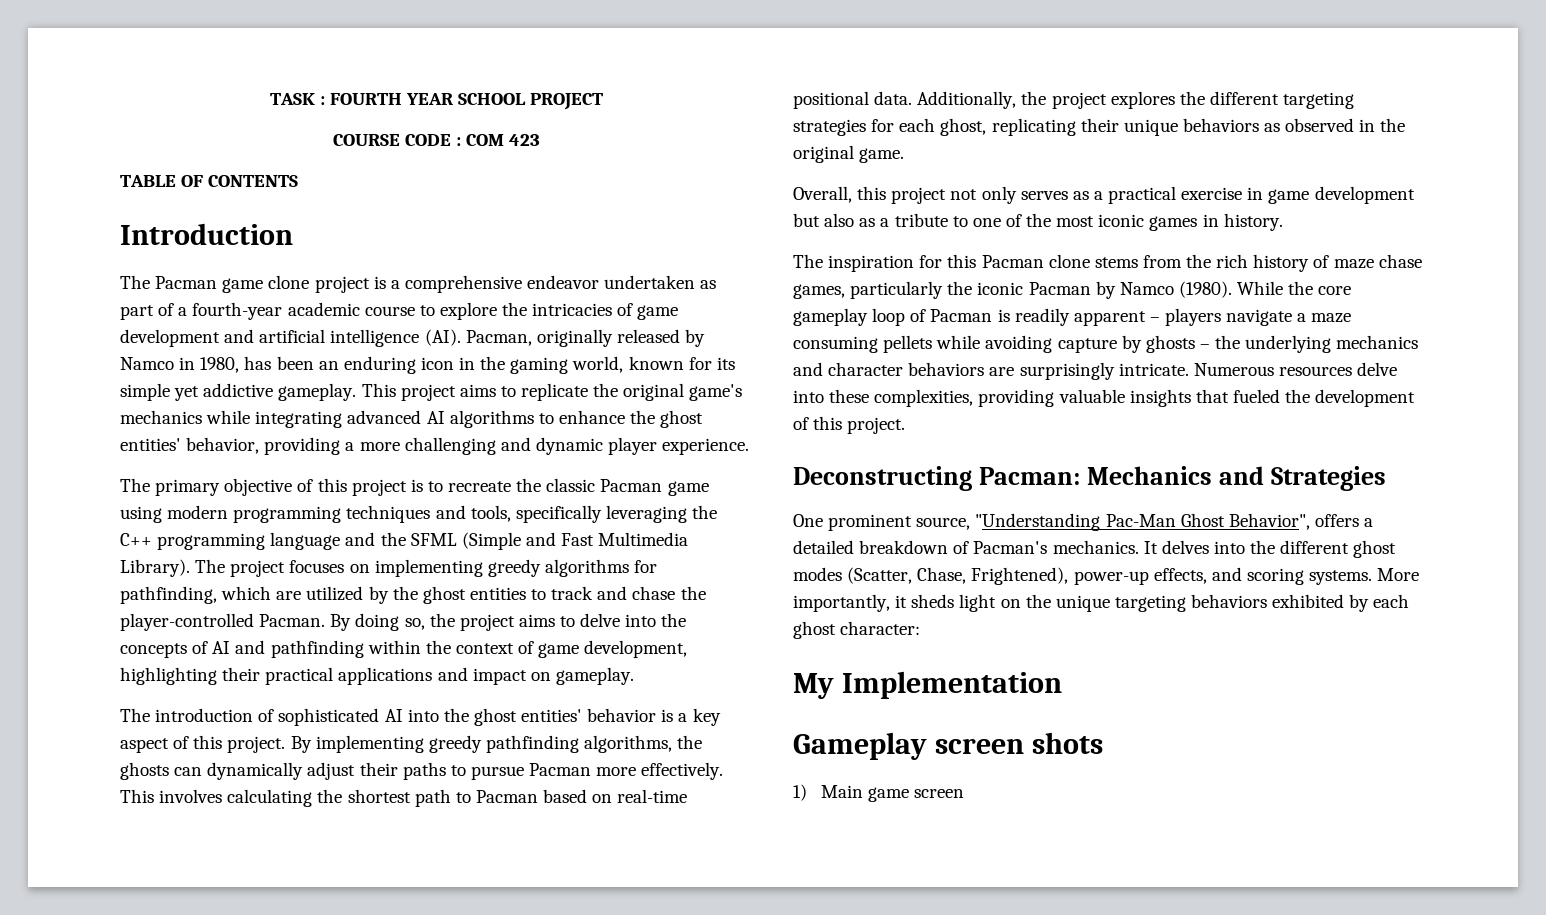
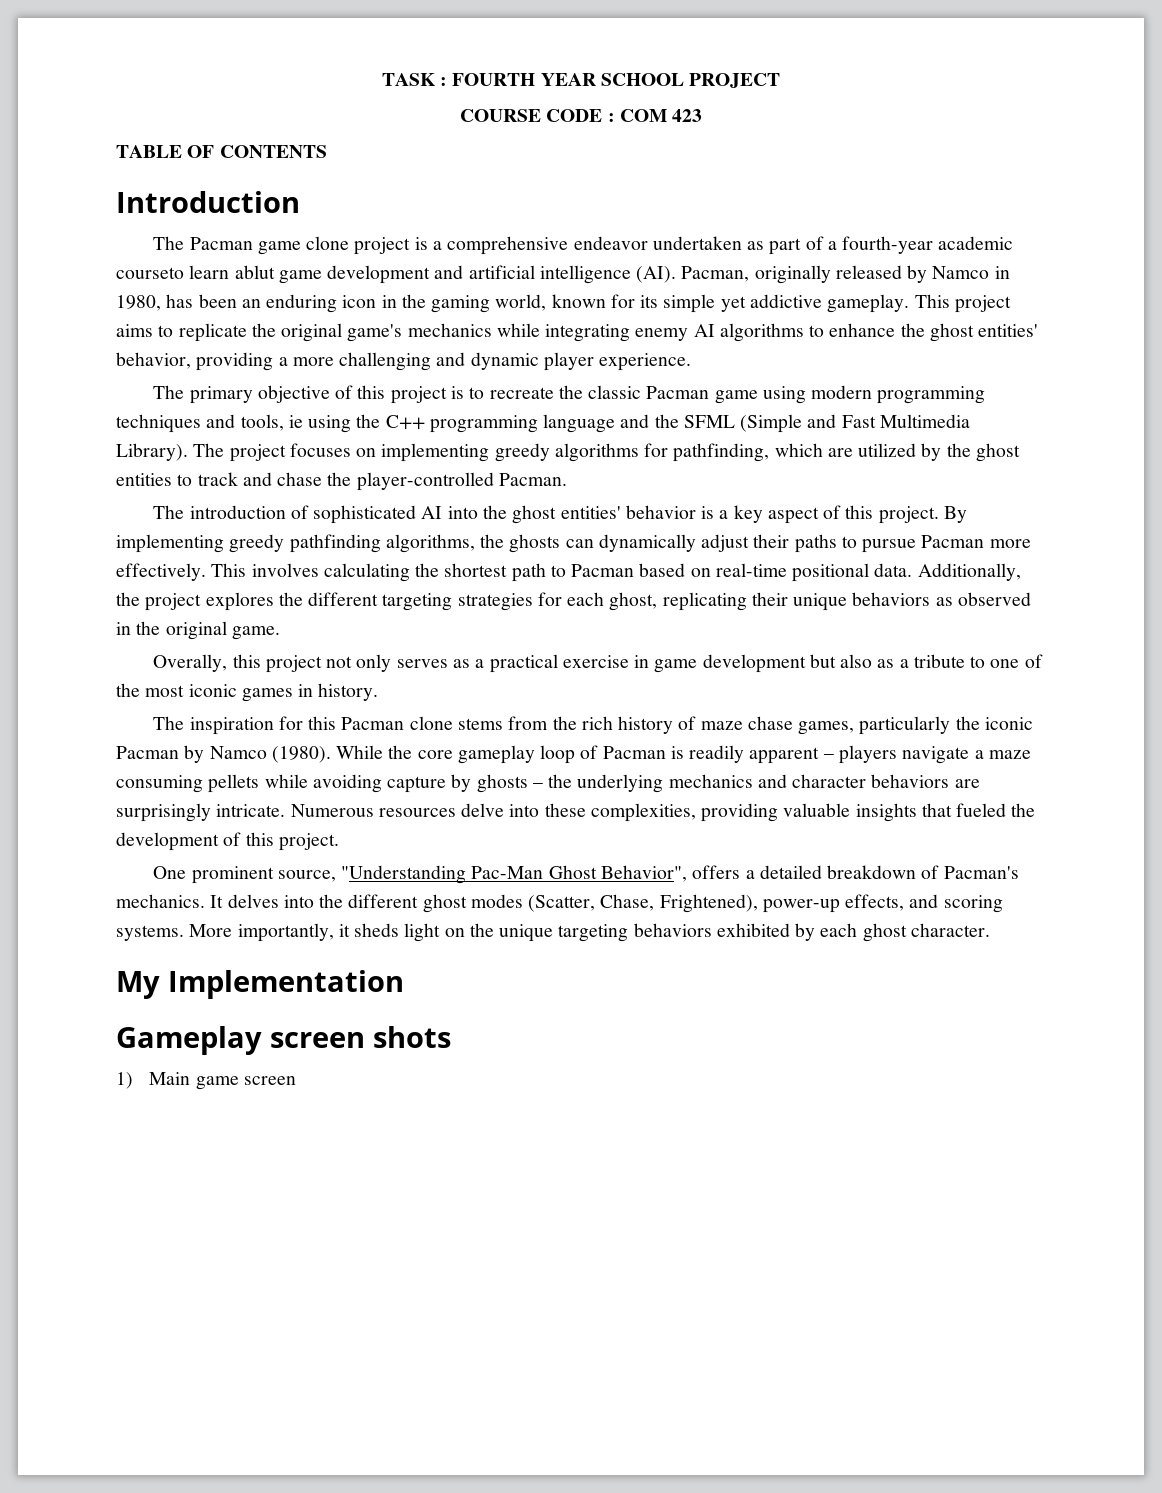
[364,302,634,320] course to explore the intricacies of -> [116,265,275,279] courseto learn ablut
[347,410,422,424] advanced -> [635,328,689,341] enemy
[515,505,687,523] specifically leveraging -> [288,415,352,433] ie using
[330,613,687,631] [120,640,688,658] [120,667,634,685] By doing so, the project aims to delve into the concepts of AI and pathfinding within the context of game development, highlighting their practical applications and impact on gameplay. -> (567, 479) none
[793,186,852,203] Overall, -> [153,654,228,672] Overally,
[793,466,1386,491] // Deconstructing Pacman: Mechanics and Strategies -> (339, 842) none
[840,621,921,635] character: -> [910,923,990,937] character.

